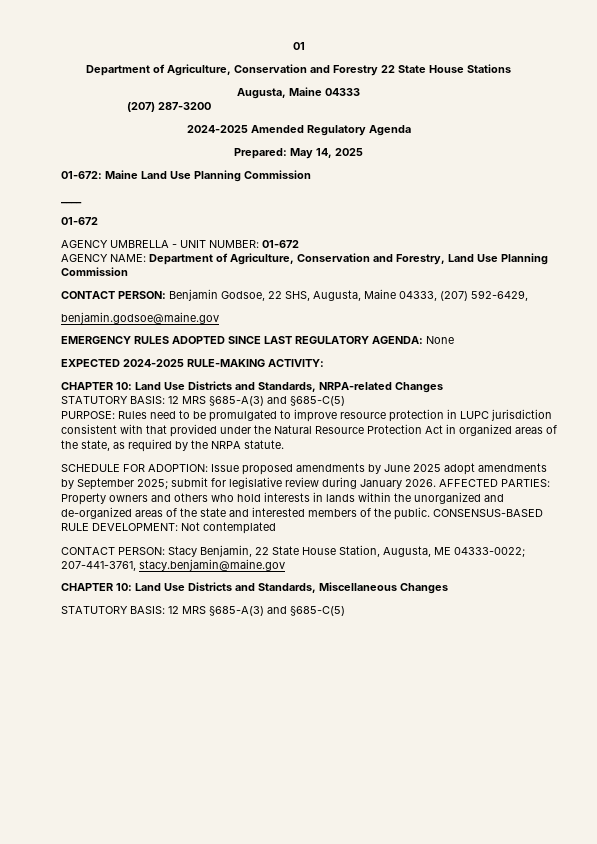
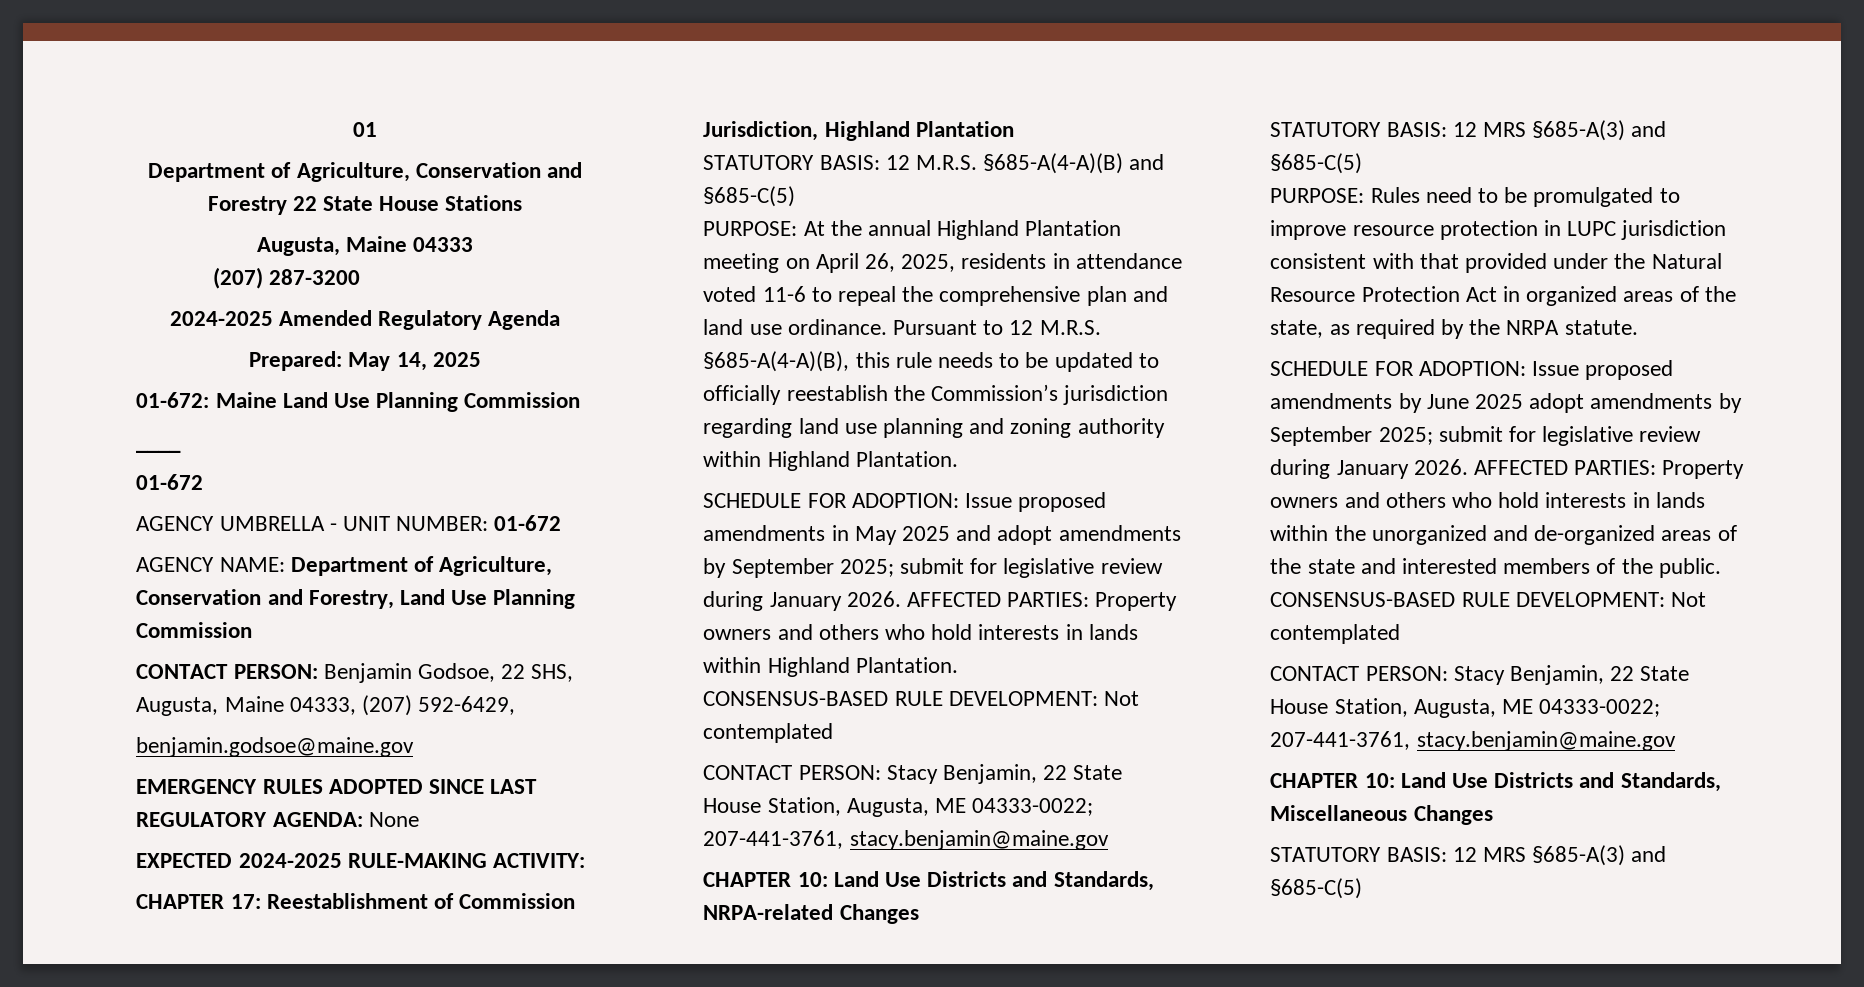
(324, 363) none -> [136,893,576,909] [703,121,1014,141] [703,153,1165,174] [703,186,796,207] [703,220,1122,240] [703,253,1182,273] [703,286,1168,306] [703,319,1101,335] [703,351,1159,372] [703,384,1169,405] [703,418,1165,438] [703,451,958,471] [703,492,1107,512] [703,525,1181,545] [703,558,1163,578] [703,591,1178,611] [703,624,1138,640] [703,657,958,677] [703,691,1140,706] [703,723,834,743] [703,764,1123,784] [703,797,1094,817] [703,830,1109,850] // CHAPTER 17: Reestablishment of Commission Jurisdiction, Highland Plantation // STATUTORY BASIS: 12 M.R.S. §685-A(4-A)(B) and §685-C(5) // PURPOSE: At the annual Highland Plantation meeting on April 26, 2025, residents in attendance voted 11-6 to repeal the comprehensive plan and land use ordinance. Pursuant to 12 M.R.S. §685-A(4-A)(B), this rule needs to be updated to officially reestablish the Commission’s jurisdiction regarding land use planning and zoning authority within Highland Plantation. // SCHEDULE FOR ADOPTION: Issue proposed amendments in May 2025 and adopt amendments by September 2025; submit for legislative review during January 2026. AFFECTED PARTIES: Property owners and others who hold interests in lands within Highland Plantation. // CONSENSUS-BASED RULE DEVELOPMENT: Not contemplated // CONTACT PERSON: Stacy Benjamin, 22 State House Station, Augusta, ME 04333-0022; 207-441-3761, stacy.benjamin@maine.gov

